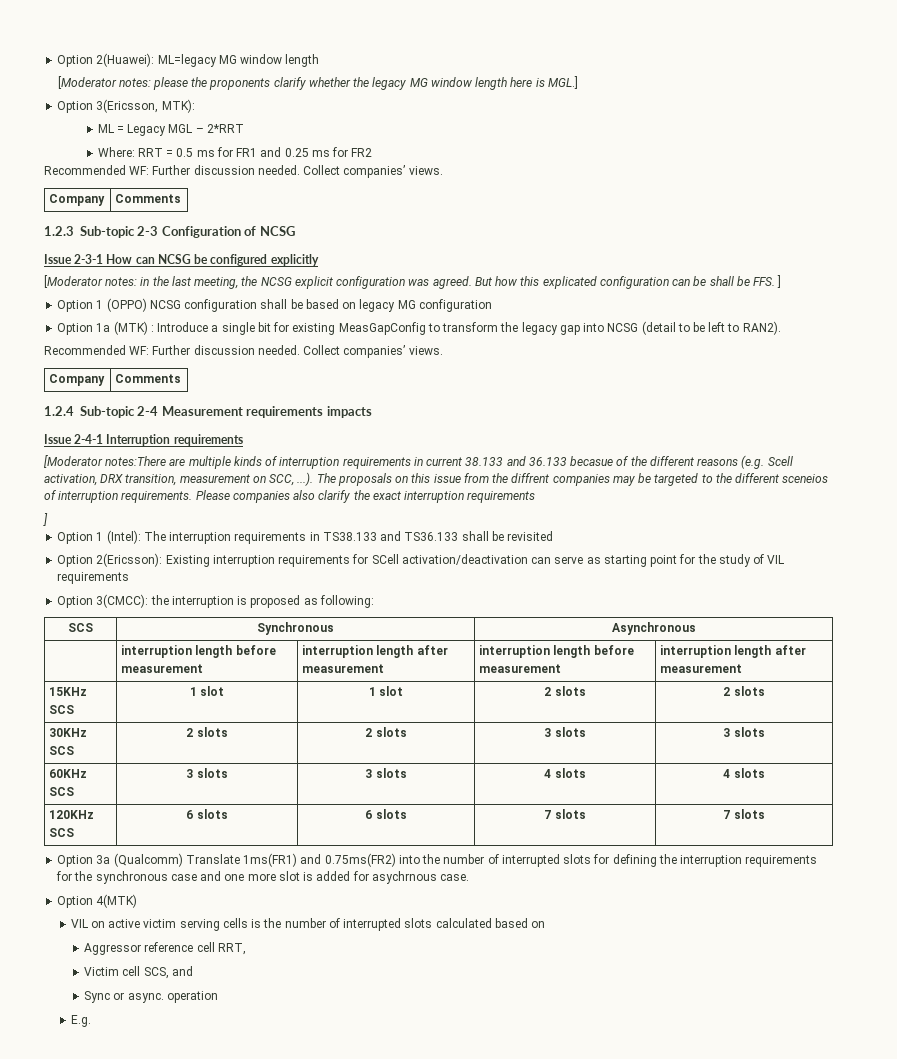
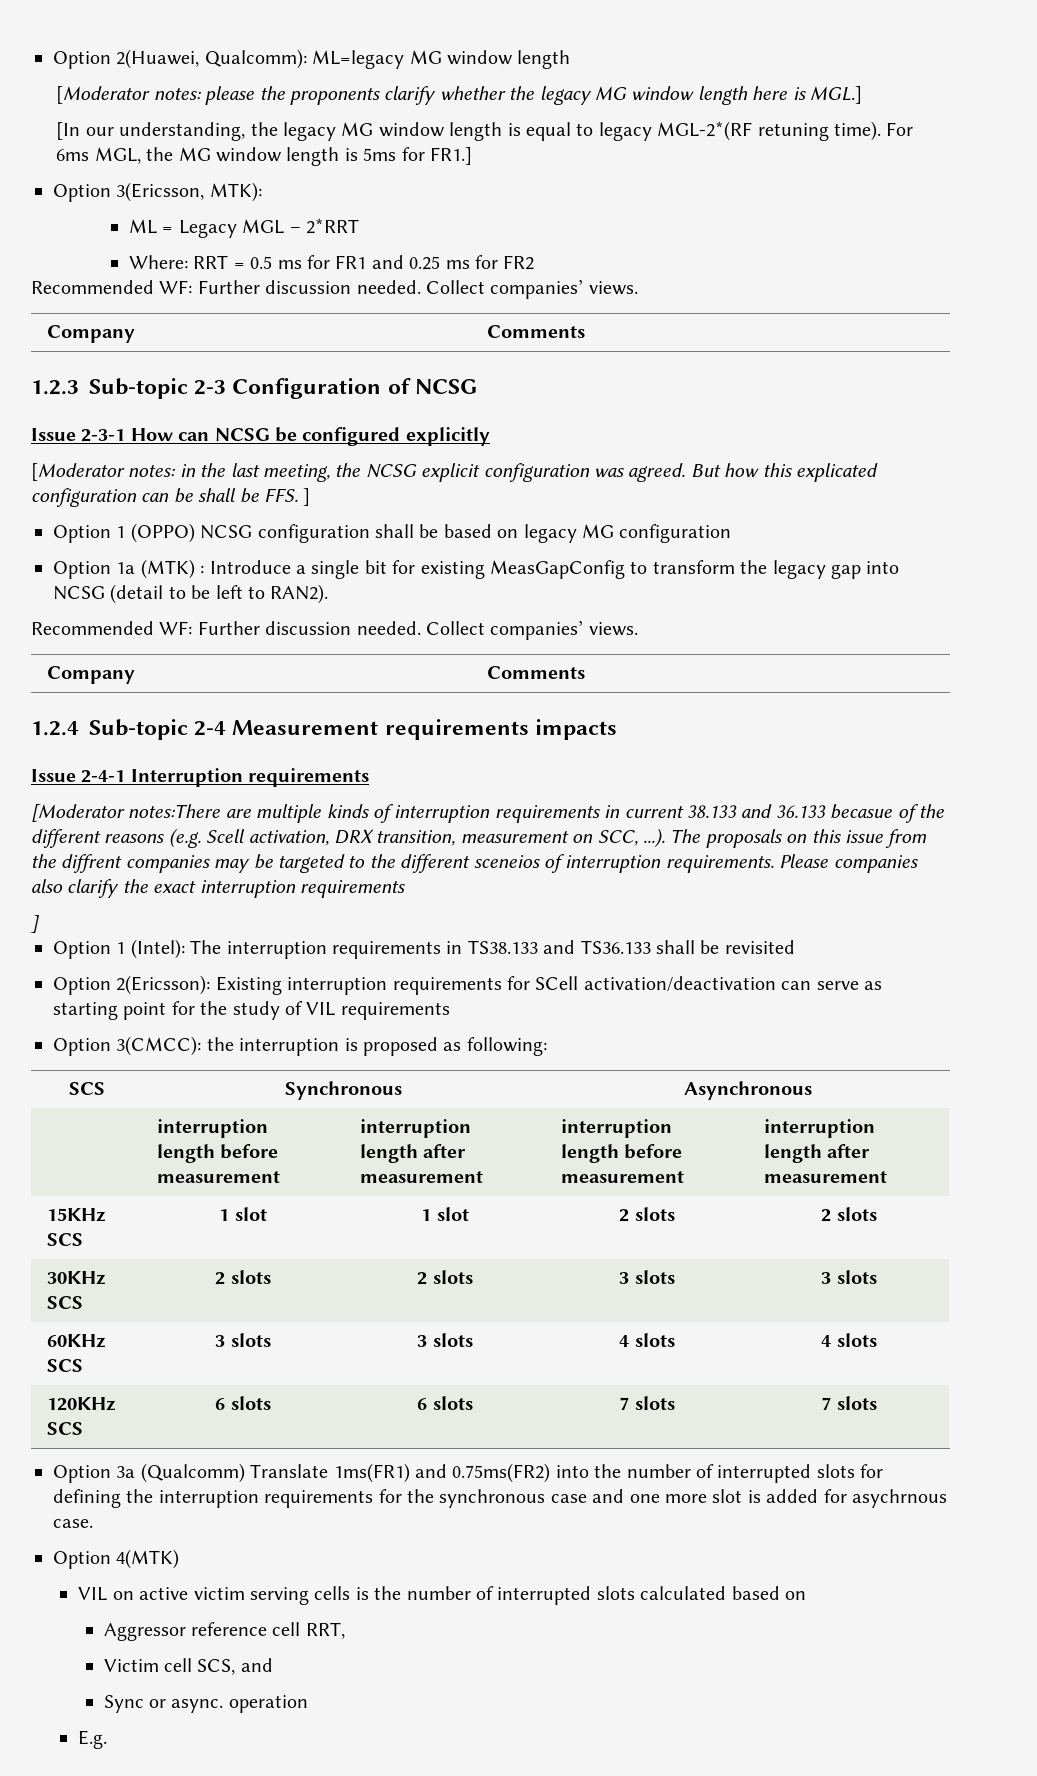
[57,53,155,67] Option 2(Huawei): -> [53,49,307,69] Option 2(Huawei, Qualcomm):
(578, 82) none -> [56,121,914,141] [56,147,472,166] // [In our understanding, the legacy MG window length is equal to legacy MGL-2*(RF retuning time). For 6ms MGL, the MG window length is 5ms for FR1.]

